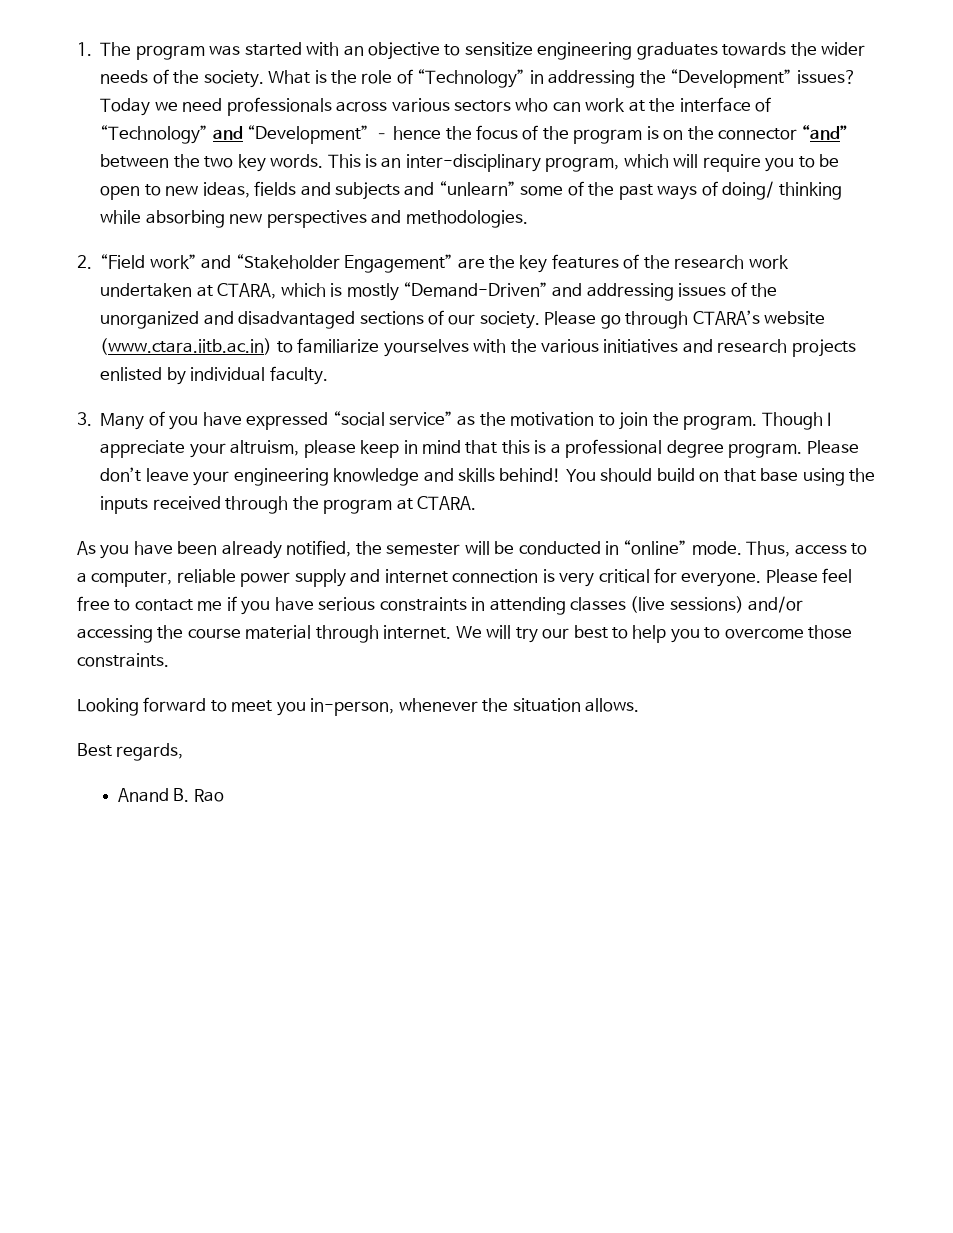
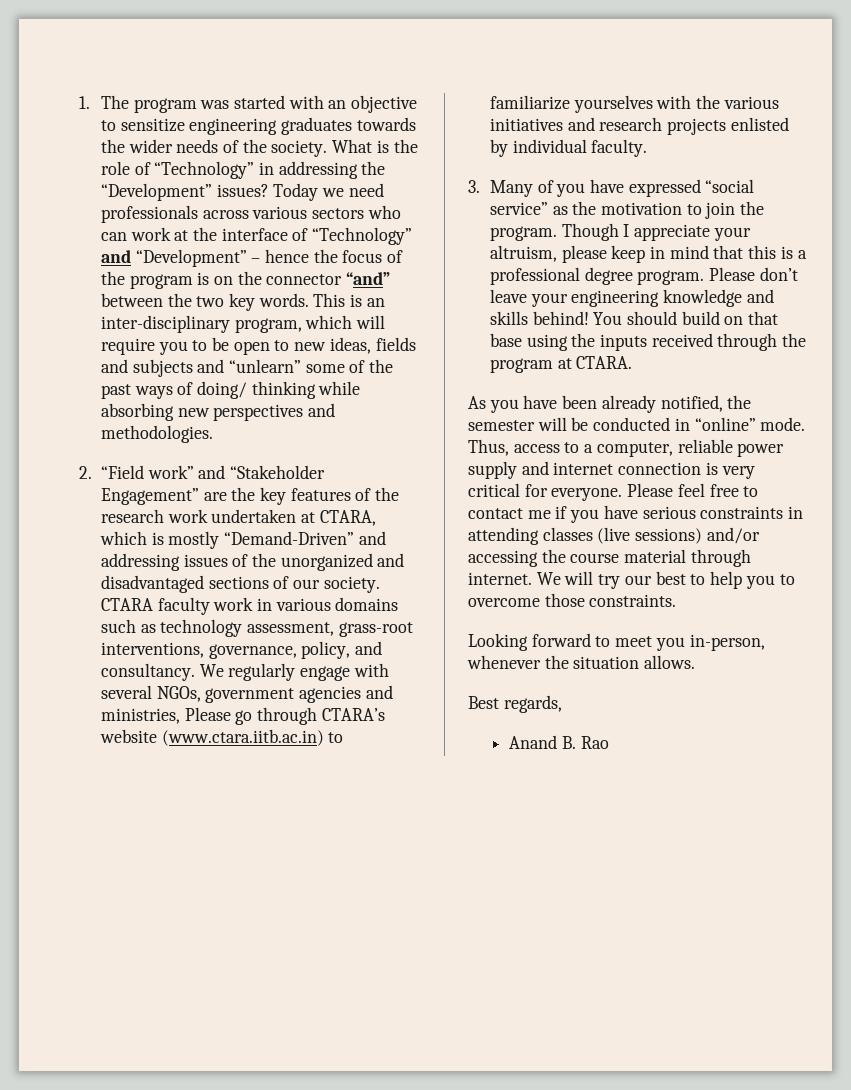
(540, 320) none -> [100,597,399,615] [100,619,413,637] [100,641,383,659] [100,663,389,681] [100,685,393,703] [100,708,180,724] CTARA faculty work in various domains such as technology assessment, grass-root interventions, governance, policy, and consultancy. We regularly engage with several NGOs, government agencies and ministries,

